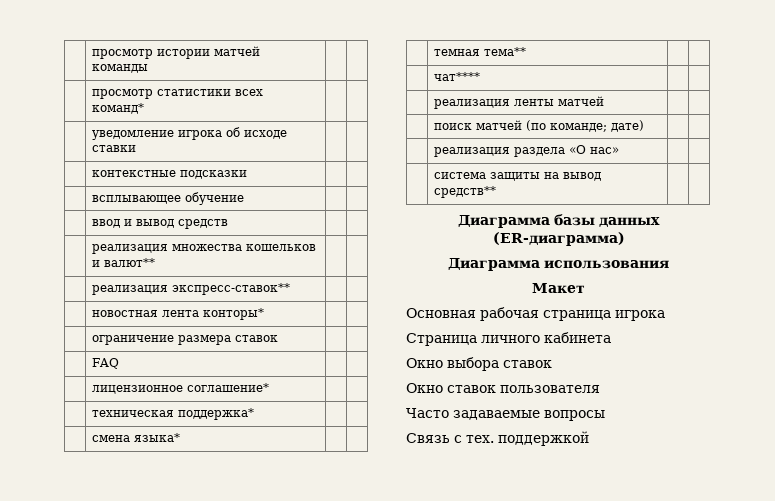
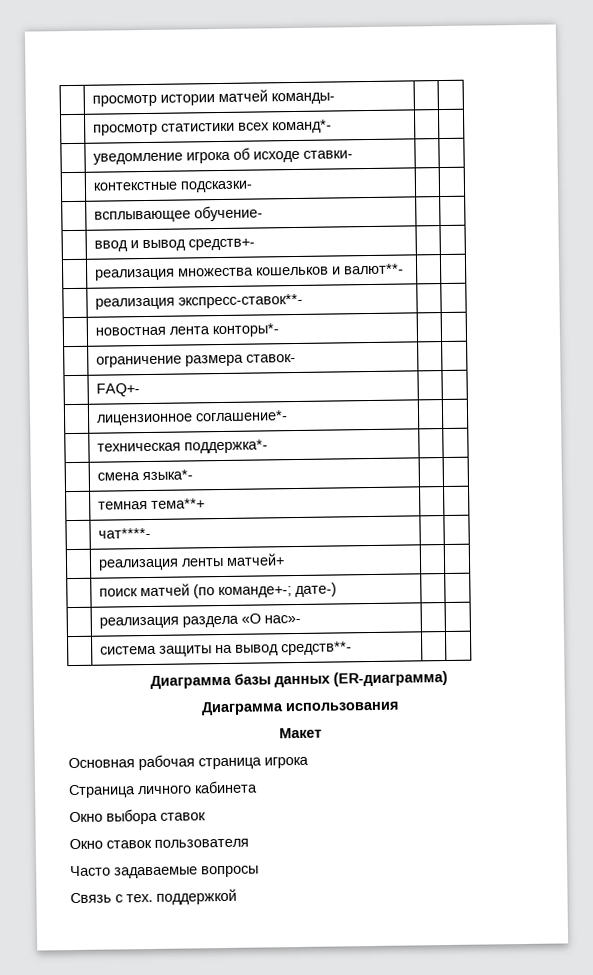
[92,64,149,73] команды -> [270,92,335,105] команды-
[92,103,145,114] команд* -> [271,119,332,134] команд*-
[92,145,137,152] ставки -> [302,150,353,159] ставки-
[180,170,248,179] подсказки -> [179,180,253,193] подсказки-
[185,192,245,205] обучение -> [193,205,263,222] обучение-
[178,219,229,229] средств -> [187,238,255,251] средств+-
[104,258,156,267] [92,283,291,295] валют** | | // | реализация экспресс-ставок** -> [343,263,404,275] [94,293,303,310] валют**- | | // | реализация экспресс-ставок**-
[203,308,265,320] конторы* -> [211,323,279,338] конторы*-
[235,335,279,342] [92,358,120,369] ставок | | // | FAQ -> [245,354,296,363] [95,383,140,397] ставок- | | // | FAQ+-
[187,383,270,392] соглашение* -> [194,410,288,422] соглашение*-
[178,408,255,420] поддержка* -> [183,439,268,454] поддержка*-
[134,433,181,442] языка* -> [141,469,193,481] языка*-
[484,47,527,56] [434,72,481,81] тема** | | // | чат**** -> [150,498,205,509] [97,527,151,539] тема**+ | | // | чат****-
[558,96,605,106] матчей -> [225,553,285,566] матчей+
[550,120,645,132] команде; дате) -> [217,582,337,599] команде+-; дате-)
[590,147,620,154] нас» -> [263,614,301,624] нас»-
[434,186,497,198] средств** -> [280,641,352,656] средств**-

